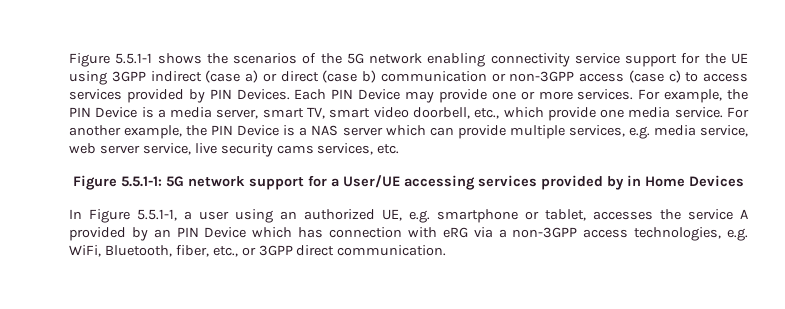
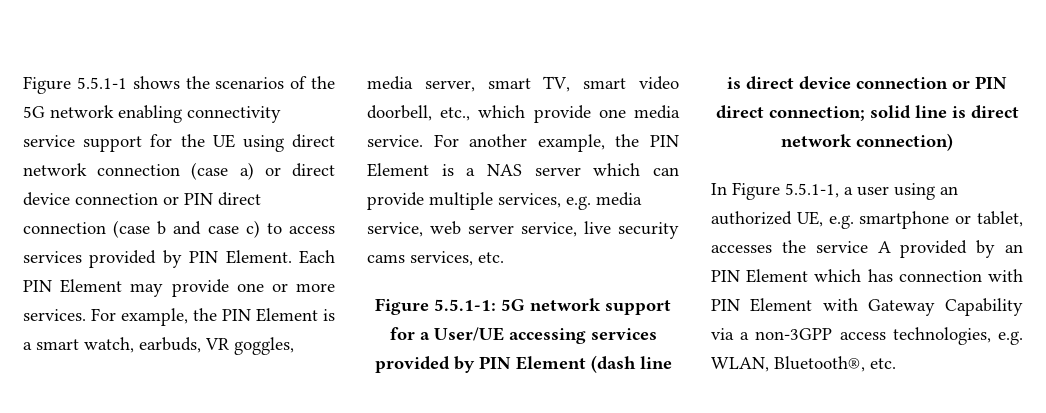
[111,71,202,82] 3GPP indirect -> [291,134,335,148] [23,163,181,176] direct network connection
[322,70,664,83] (case b) communication or non-3GPP access (case -> [23,192,261,206] [23,220,239,238] device connection or PIN direct connection (case b and case
[236,89,290,100] Devices. -> [225,250,292,264] Element.
[358,89,401,100] Device -> [60,279,123,293] Element
[95,107,166,118] Device is a -> [256,308,335,322] [23,337,294,355] Element is a smart watch, earbuds, VR goggles,
[237,125,280,136] Device -> [367,163,429,177] Element
[627,175,744,187] in Home Devices -> [478,355,672,373] [727,76,1007,90] [715,105,1019,121] [781,133,953,151] PIN Element (dash line is direct device connection or PIN direct connection; solid line is direct network connection)
[204,227,247,238] Device -> [746,269,809,283] Element
[442,227,468,238] eRG -> [711,298,1023,316] PIN Element with Gateway Capability
[69,245,447,257] WiFi, Bluetooth, fiber, etc., or 3GPP direct communication. -> [711,356,896,372] WLAN, Bluetooth®, etc.

